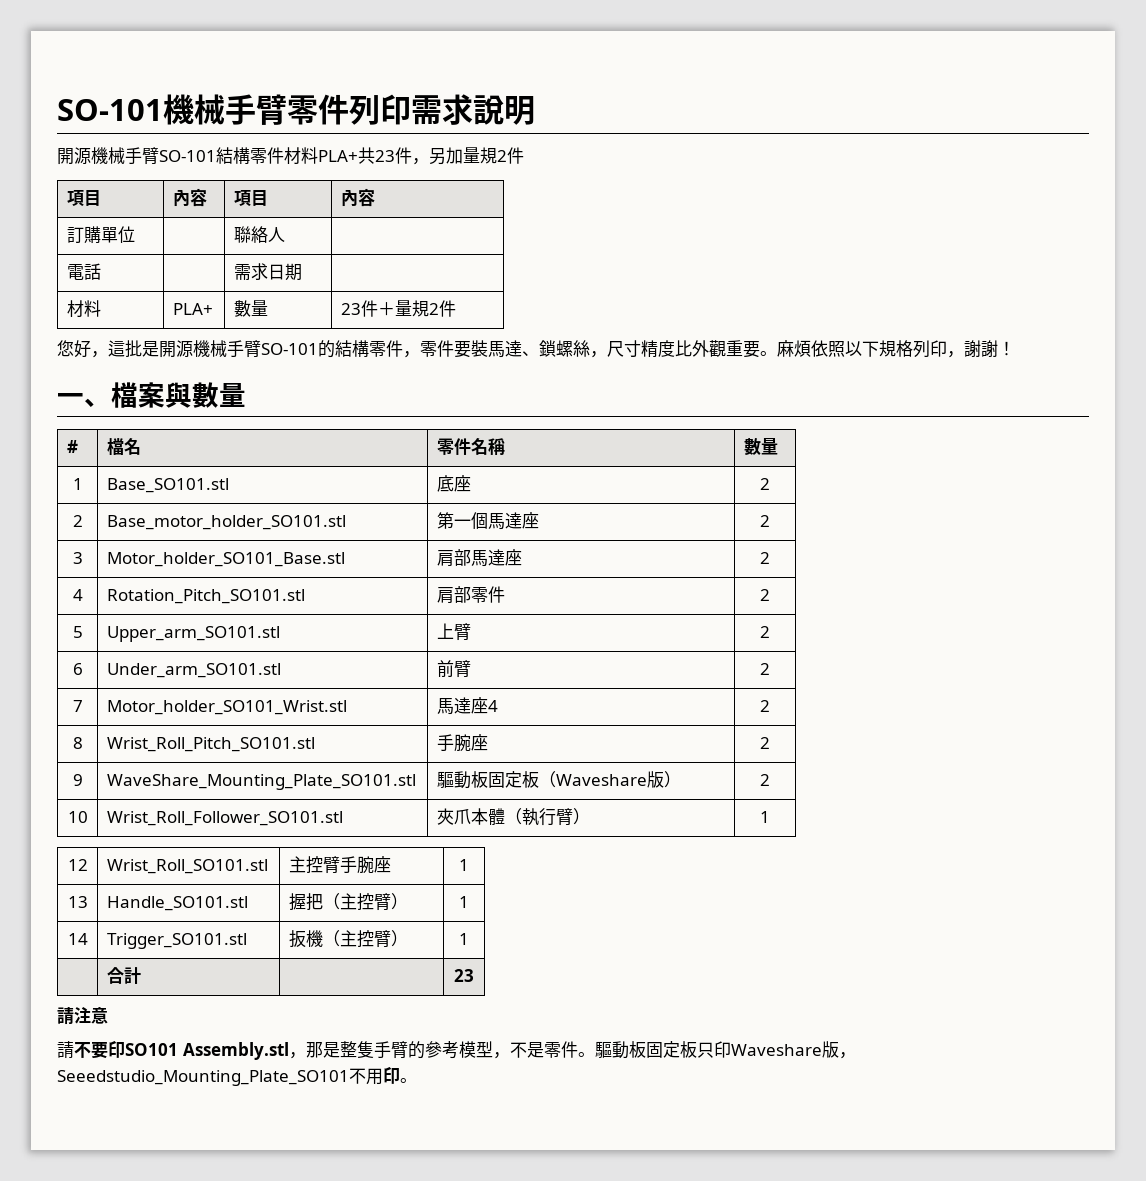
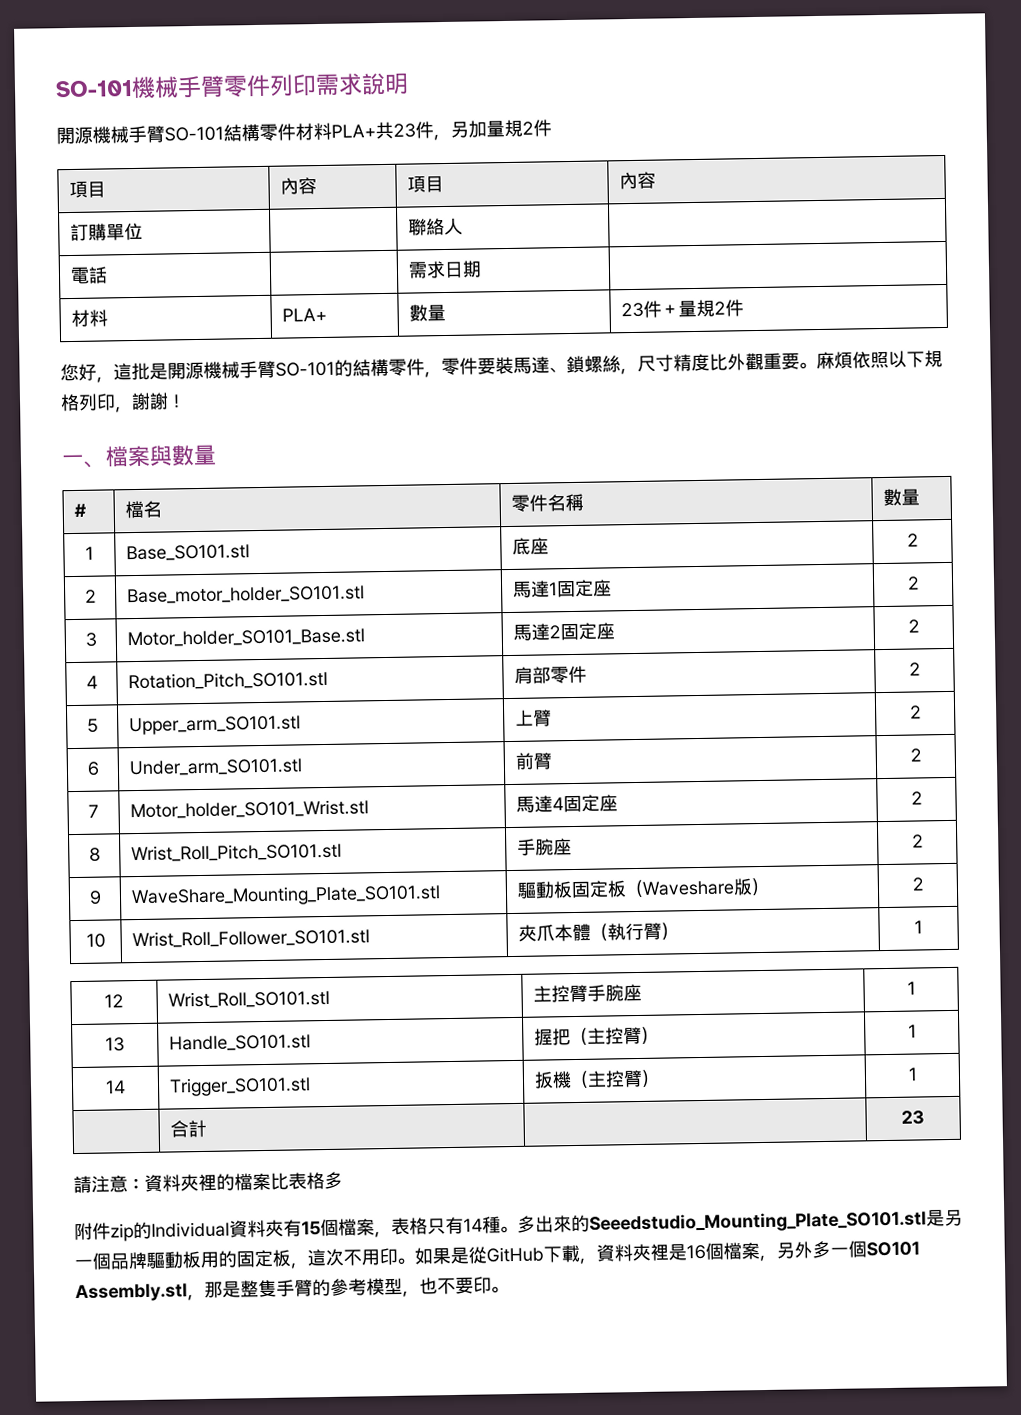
[436,512,522,530] 第一個馬達 -> [512,579,595,598] 馬達1固定
[436,549,505,567] 肩部馬達 -> [513,622,598,641] 馬達2固定
[470,697,498,714] 座4 -> [552,794,619,813] 4固定座
[57,1040,125,1059] // 請不要印 -> [127,1171,343,1192] [74,1209,963,1242] [74,1240,867,1270] ：資料夾裡的檔案比表格多 // 附件zip的Individual資料夾有15個檔案，表格只有14種。多出來的Seeedstudio_Mounting_Plate_SO101.stl是另一個品牌驅動板用的固定板，這次不用印。如果是從GitHub下載，資料夾裡是16個檔案，另外多一個
[509,1041,856,1059] [57,1068,383,1086] 不是零件。驅動板固定板只印Waveshare版，Seeedstudio_Mounting_Plate_SO101不用 -> [419,1276,474,1295] 也不要

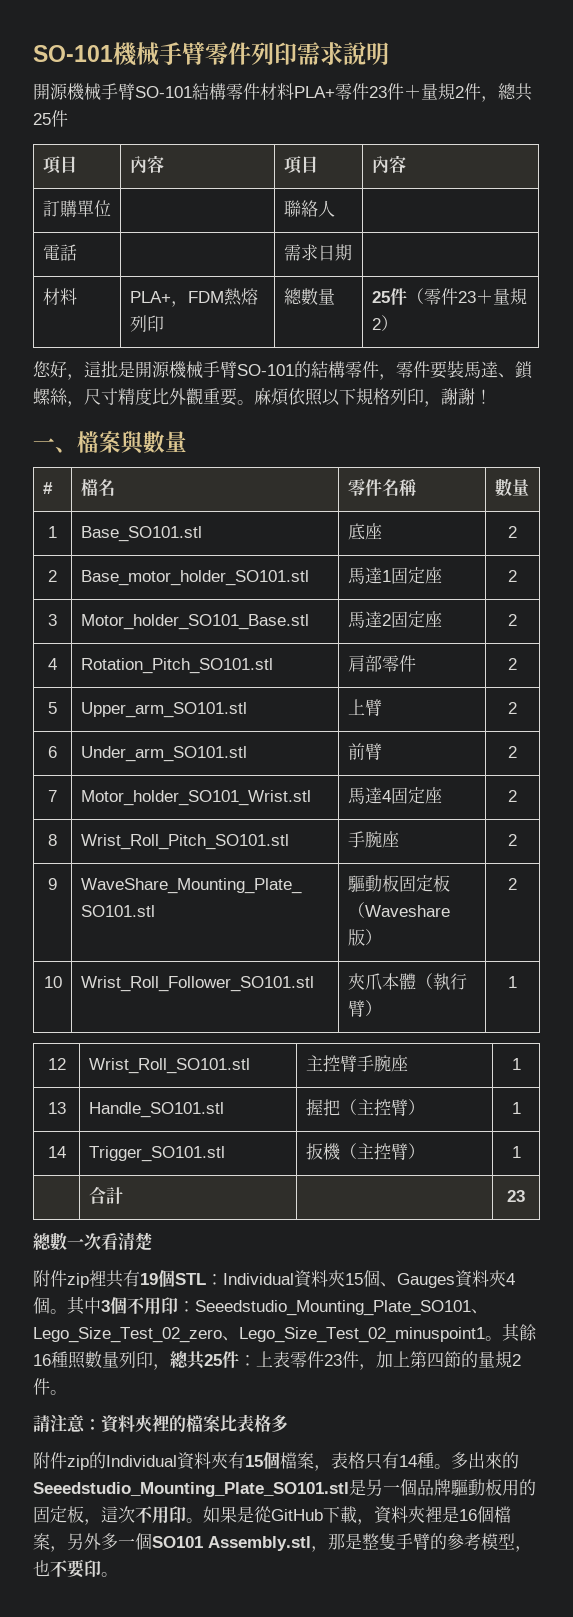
[375,119,552,141] 共23件，另加量規2件 -> [335,83,532,102] [33,110,68,127] 零件23件＋量規2件，總共25件
[409,303,447,322] [621,299,745,318] | 數量 | 23件＋量規2件 -> [170,288,258,307] [129,315,164,332] [283,288,335,305] [371,288,527,305] [371,315,398,331] ，FDM熱熔列印 | 總數量 | 25件（零件23＋量規2）
(925, 1117) none -> [33,1232,152,1251] [33,1270,515,1288] [33,1296,488,1316] [33,1323,537,1343] [33,1351,521,1370] [33,1378,67,1395] // 總數一次看清楚 // 附件zip裡共有19個STL：Individual資料夾15個、Gauges資料夾4個。其中3個不用印：Seeedstudio_Mounting_Plate_SO101、Lego_Size_Test_02_zero、Lego_Size_Test_02_minuspoint1。其餘16種照數量列印，總共25件：上表零件23件，加上第四節的量規2件。

